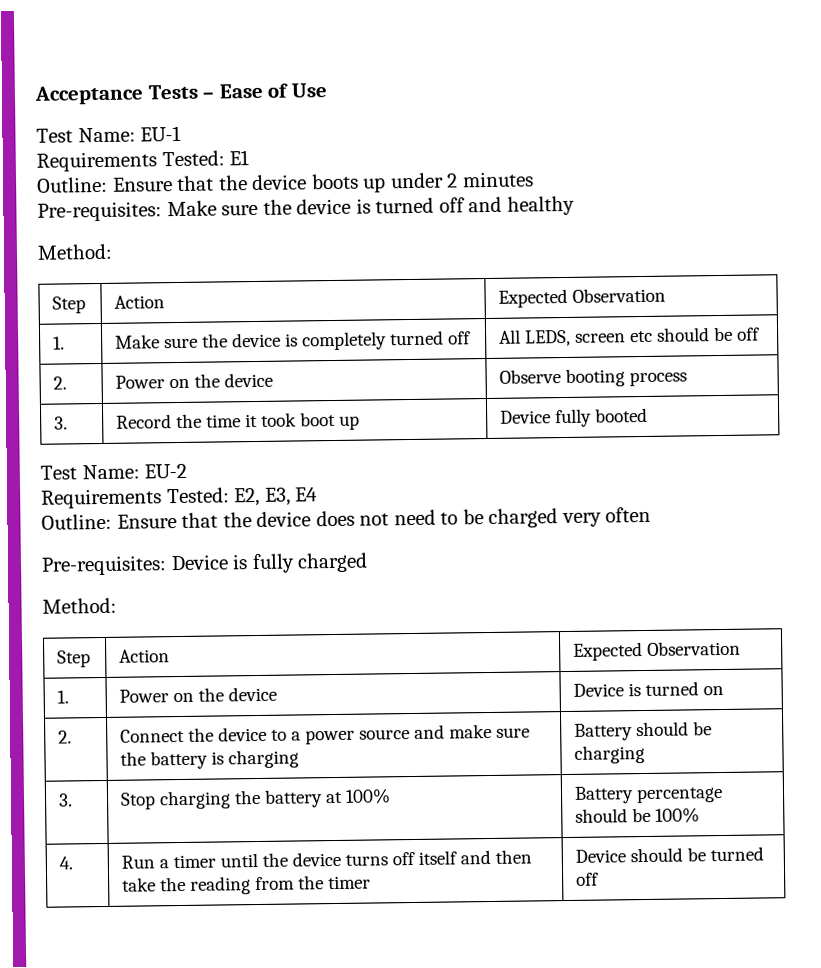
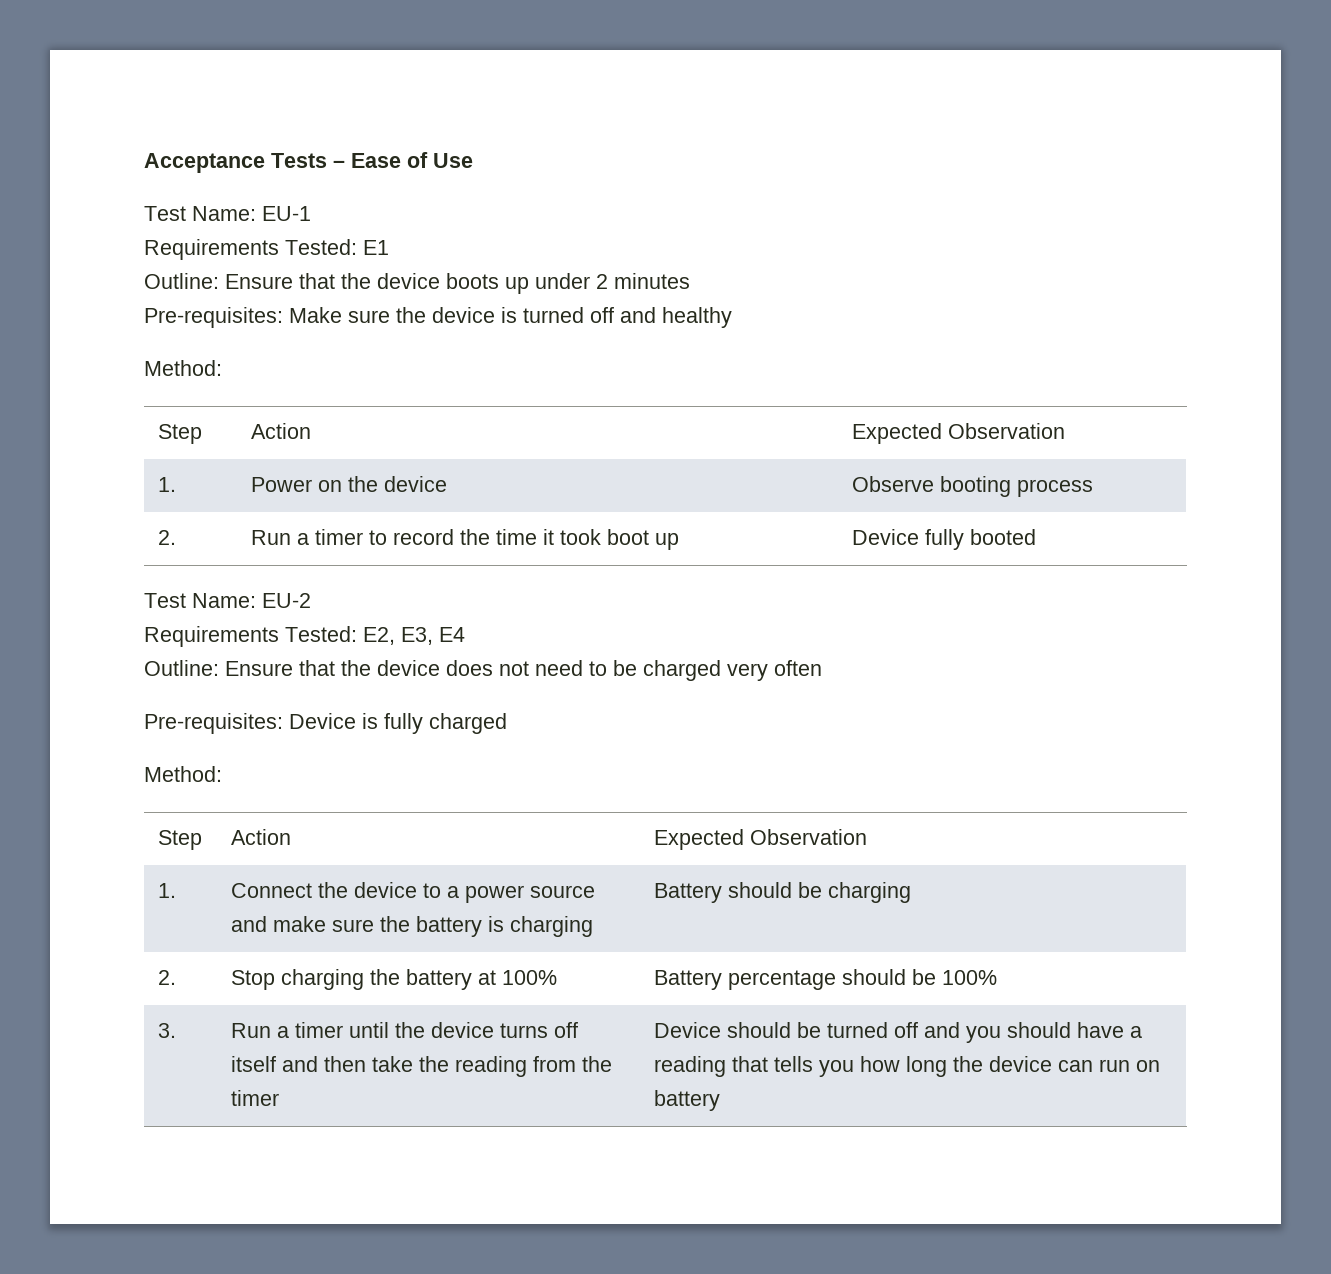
[115,330,472,351] [499,326,761,347] [53,376,68,390] | Make sure the device is completely turned off | All LEDS, screen etc should be off // 2. -> (177, 484) none
[54,416,69,430] [116,414,173,429] 3. | Record -> [158,530,177,545] [251,529,455,545] 2. | Run a timer to record
[119,686,278,703] [573,681,725,697] [58,730,73,744] | Power on the device | Device is turned on // 2. -> (177, 890) none
[58,793,74,807] 3. -> [158,970,177,985] 2.
[59,856,74,870] 4. -> [158,1023,177,1038] 3.
(600, 879) none -> [924,1022,1143,1043] [654,1056,1161,1077] [654,1090,721,1111] and you should have a reading that tells you how long the device can run on battery

